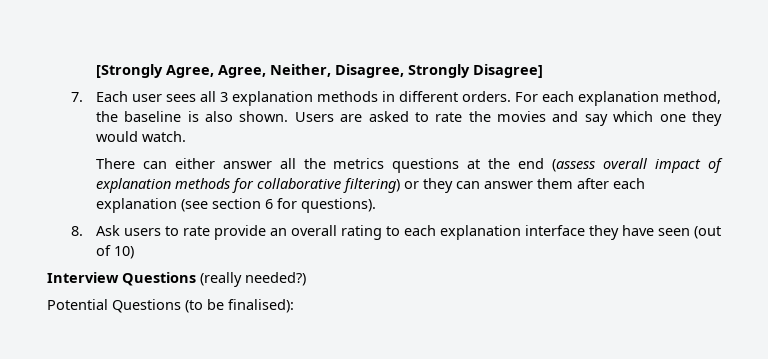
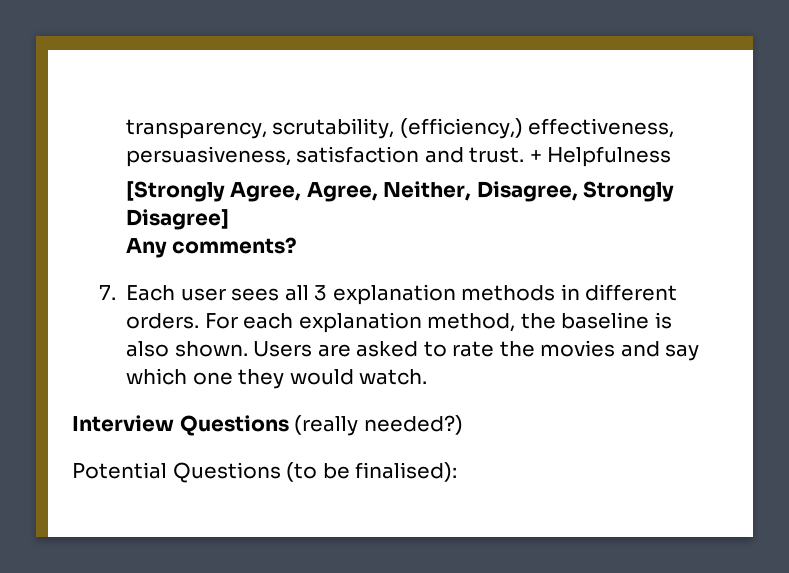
(95, 71) none -> [125,118,675,139] [125,146,672,167] transparency, scrutability, (efficiency,) effectiveness, persuasiveness, satisfaction and trust. + Helpfulness //
(543, 71) none -> [125,237,298,258] // Any comments?
[95,158,724,173] [95,178,645,193] [95,198,376,213] [71,225,721,240] [95,245,134,259] // There can either answer all the metrics questions at the end (assess overall impact of explanation methods for collaborative filtering) or they can answer them after each explanation (see section 6 for questions). // 8. Ask users to rate provide an overall rating to each explanation interface they have seen (out of 10) -> (428, 377) none

